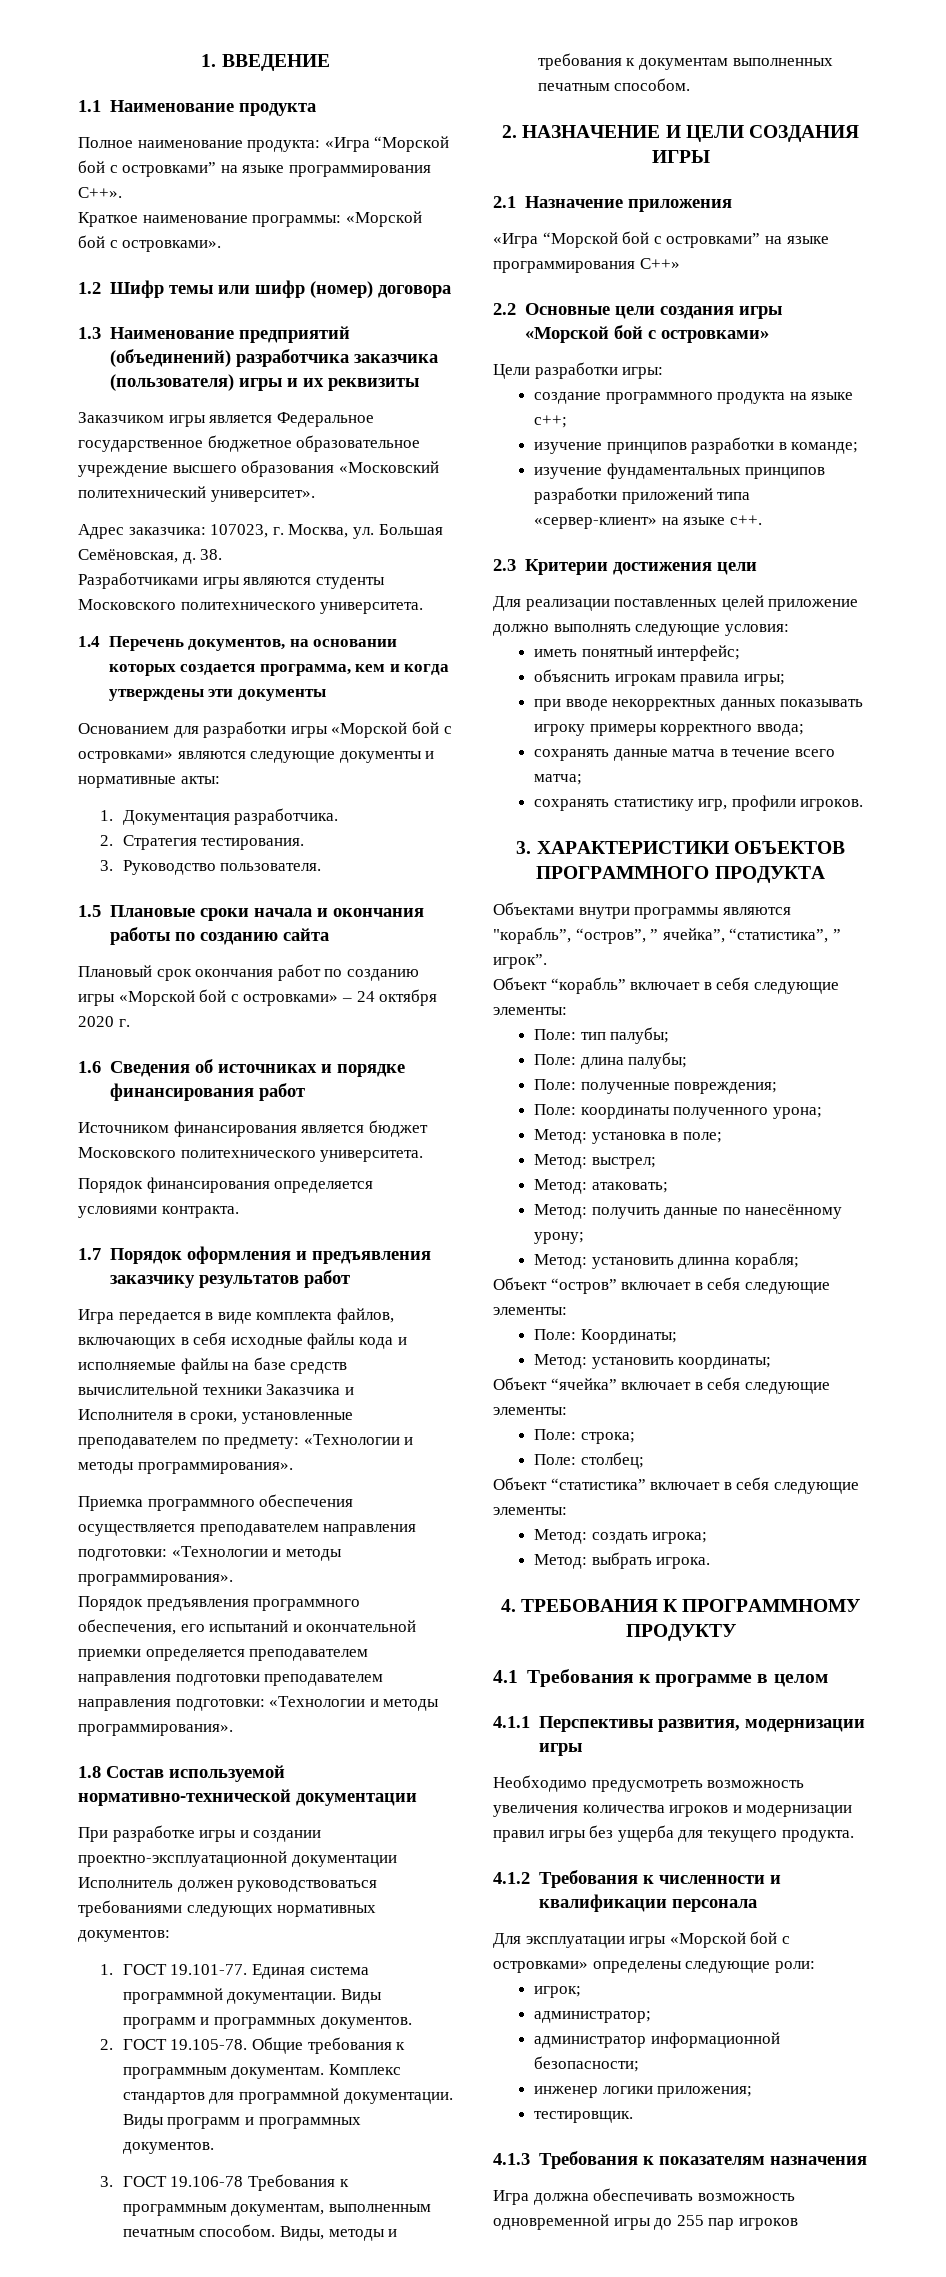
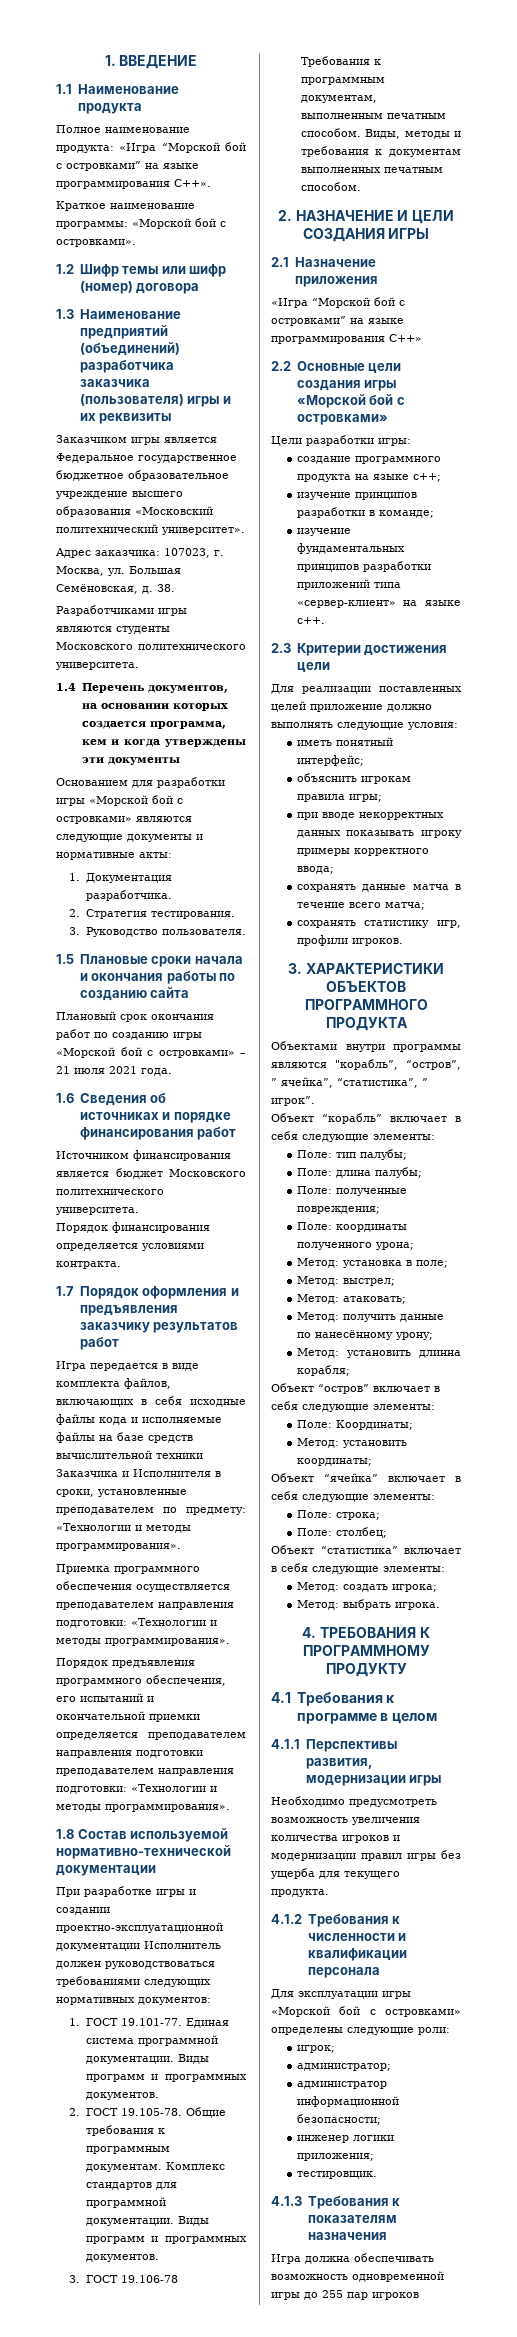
[356,989,438,1006] [78,1016,130,1027] 24 октября 2020 г. -> [56,1066,172,1076] 21 июля 2021 года.

